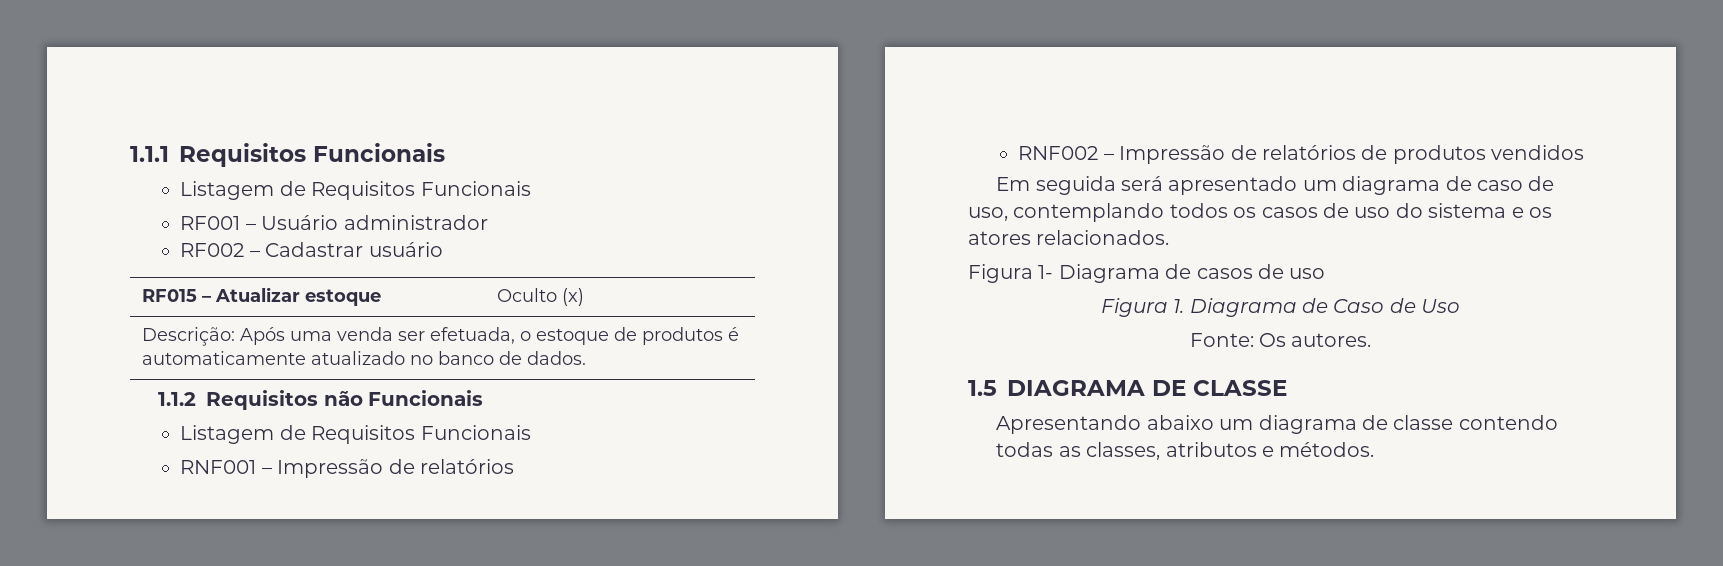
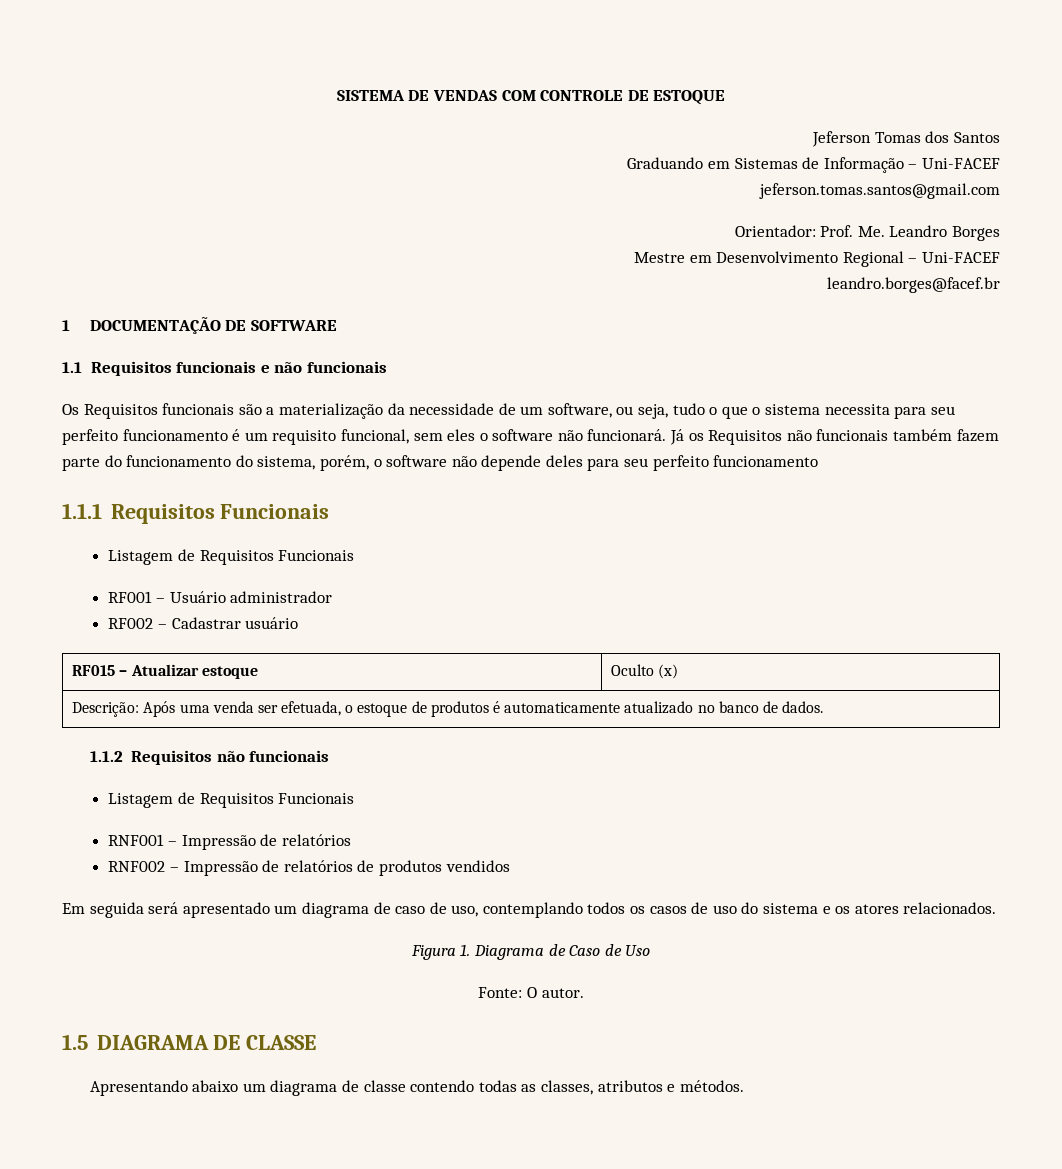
(130, 154) none -> [336,90,726,105] [812,131,1001,147] [627,157,1001,173] [759,183,1000,199] [734,225,1001,241] [634,251,1001,267] [827,277,1000,293] [62,317,337,334] [62,361,387,376] [62,403,955,419] [62,429,999,445] [62,455,819,471] SISTEMA DE VENDAS COM CONTROLE DE ESTOQUE // Jeferson Tomas dos Santos // Graduando em Sistemas de Informação – Uni-FACEF // jeferson.tomas.santos@gmail.com // Orientador: Prof. Me. Leandro Borges // Mestre em Desenvolvimento Regional – Uni-FACEF // leandro.borges@facef.br // 1 DOCUMENTAÇÃO DE SOFTWARE // 1.1 Requisitos funcionais e não funcionais // Os Requisitos funcionais são a materialização da necessidade de um software, ou seja, tudo o que o sistema necessita para seu perfeito funcionamento é um requisito funcional, sem eles o software não funcionará. Já os Requisitos não funcionais também fazem parte do funcionamento do sistema, porém, o software não depende deles para seu perfeito funcionamento //
[368,390,484,406] Funcionais -> [249,750,330,762] funcionais
[968,264,1326,283] // Figura 1- Diagrama de casos de uso -> (997, 908) none
[1259,333,1372,347] Os autores. -> [527,987,584,998] O autor.

